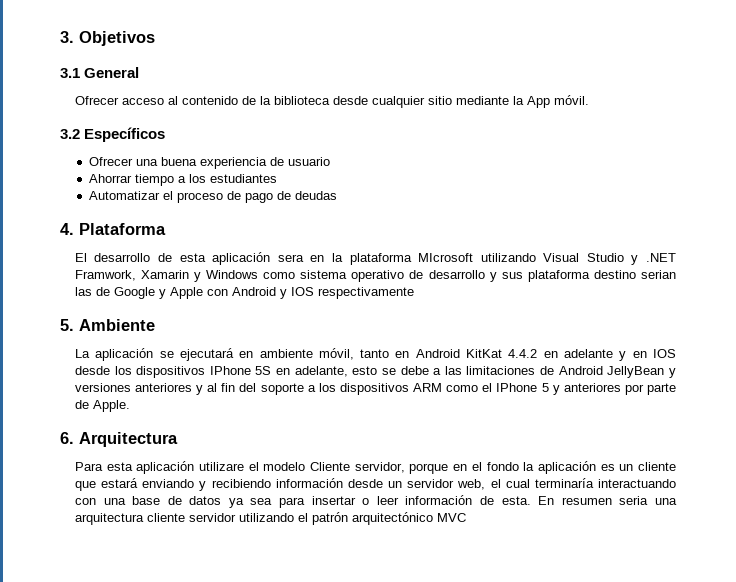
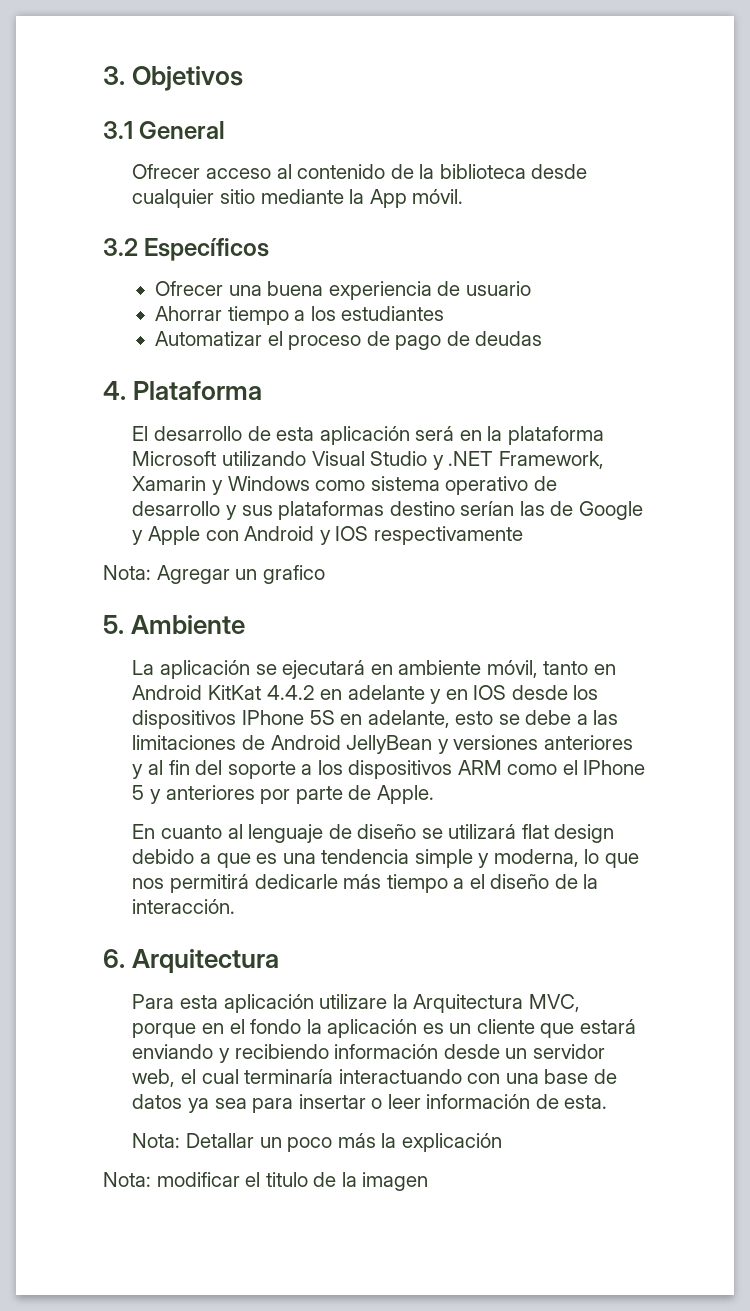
[277,254,304,262] sera -> [415,426,455,441] será
[418,253,474,262] MIcrosoft -> [132,451,217,466] Microsoft
[74,270,136,281] Framwork, -> [498,451,604,469] Framework,
[527,270,676,282] plataforma destino serian -> [278,501,515,520] plataformas destino serían
(414, 293) none -> [103,565,325,584] // Nota: Agregar un grafico
(130, 406) none -> [132,824,615,843] [132,849,639,868] [132,874,599,893] [132,899,236,914] // En cuanto al lenguaje de diseño se utilizará flat design debido a que es una tendencia simple y moderna, lo que nos permitirá dedicarle más tiempo a el diseño de la interacción.
[248,462,405,473] el modelo Cliente servidor, -> [392,994,580,1013] la Arquitectura MVC,
[538,496,678,505] [74,512,466,525] En resumen seria una arquitectura cliente servidor utilizando el patrón arquitectónico MVC -> [132,1133,502,1152] [103,1172,429,1191] // Nota: Detallar un poco más la explicación // Nota: modificar el titulo de la imagen

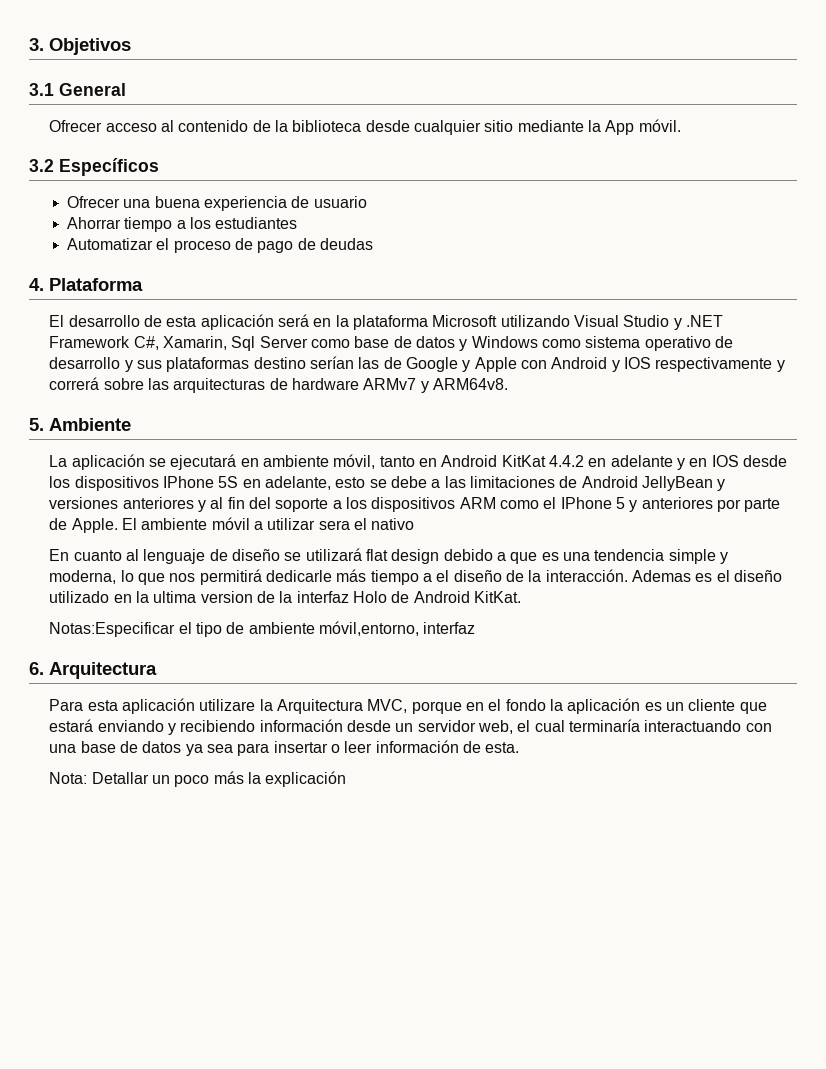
[498,451,604,469] [132,476,207,491] Framework, Xamarin -> [49,336,455,351] Framework C#, Xamarin, Sql Server como base de datos
[103,565,325,584] // Nota: Agregar un grafico -> [776,360,785,372] [49,377,508,393] y correrá sobre las arquitecturas de hardware ARMv7 y ARM64v8.
(434, 794) none -> [122,517,415,530] El ambiente móvil a utilizar sera el nativo
(236, 906) none -> [631,570,782,582] [49,591,521,603] [49,621,476,637] Ademas es el diseño utilizado en la ultima version de la interfaz Holo de Android KitKat. // Notas:Especificar el tipo de ambiente móvil,entorno, interfaz
[103,1172,429,1191] // Nota: modificar el titulo de la imagen -> (347, 779) none

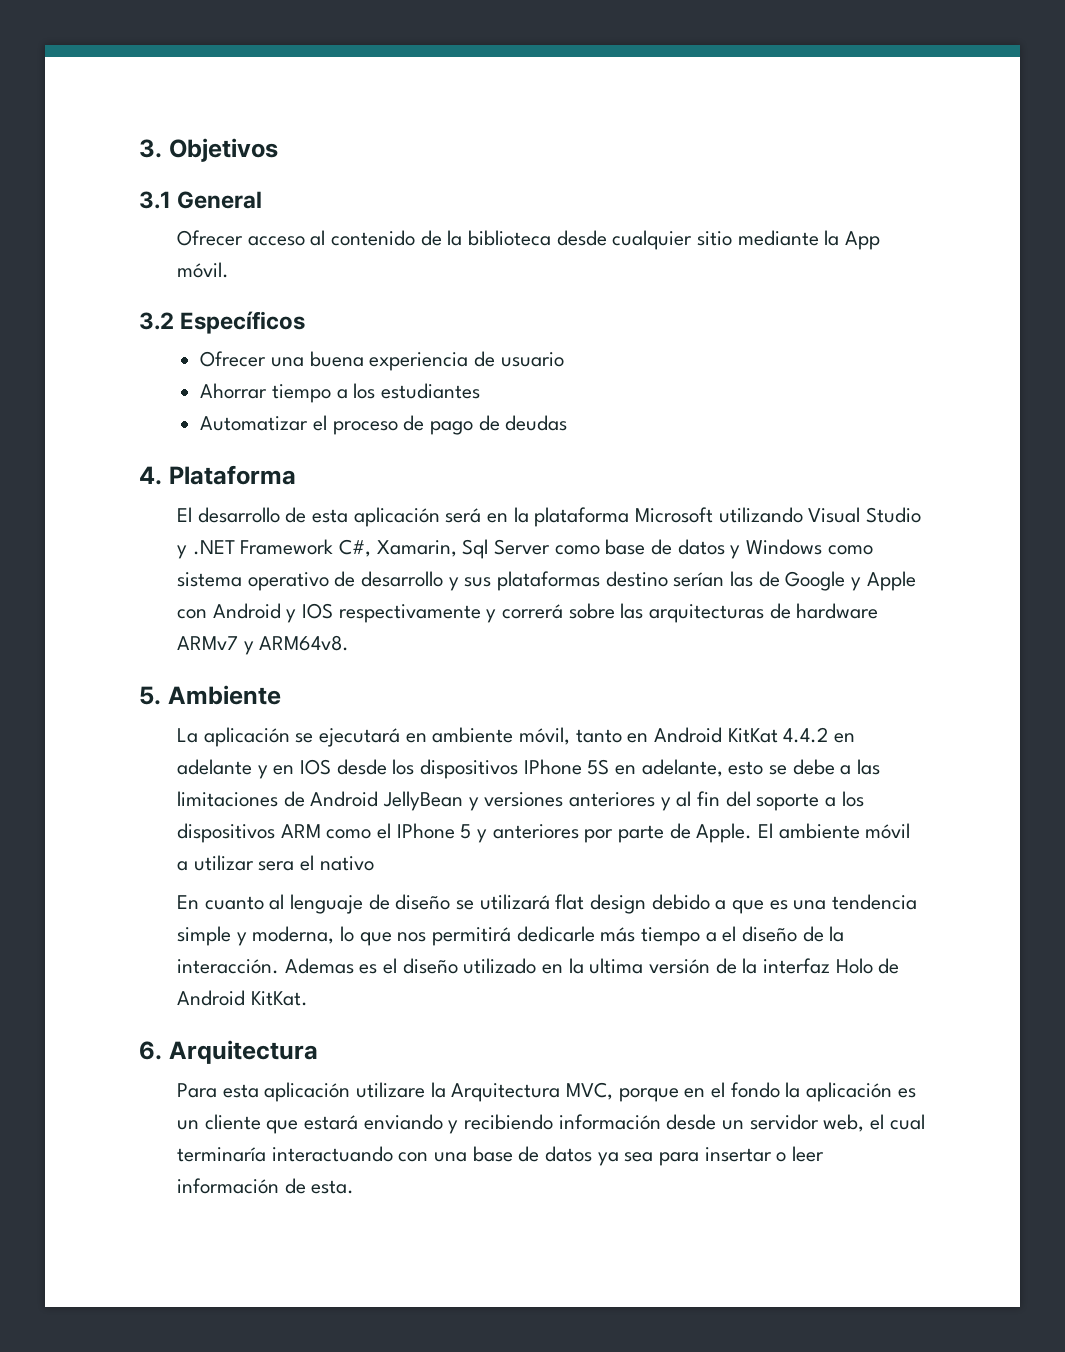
[200,591,253,603] version -> [649,959,711,974] versión
[49,621,476,637] // Notas:Especificar el tipo de ambiente móvil,entorno, interfaz -> (308, 998) none
[49,771,347,787] // Nota: Detallar un poco más la explicación -> (355, 1187) none

